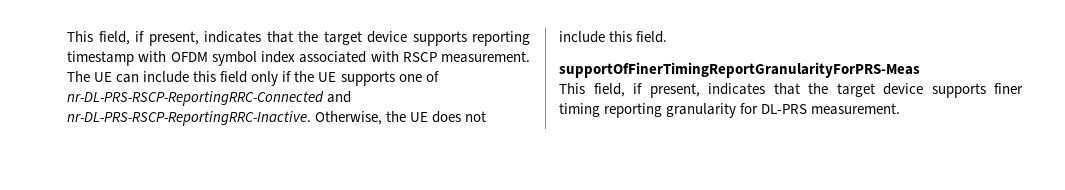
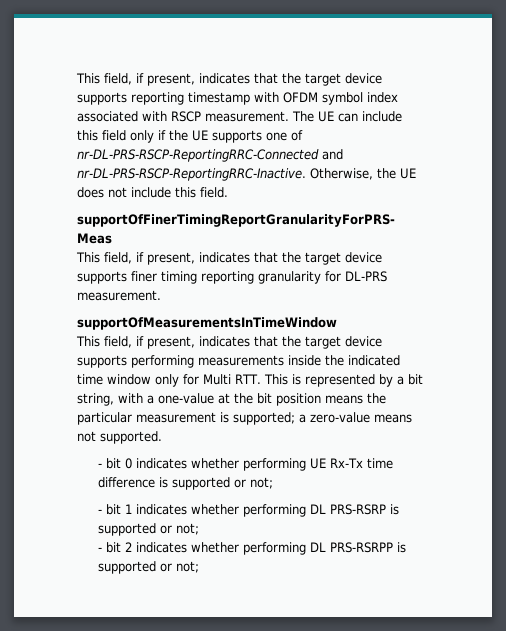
(901, 109) none -> [77,317,337,330] [76,336,382,349] [77,355,400,368] [77,374,423,387] [77,393,386,406] [77,412,412,425] [77,431,162,444] [97,458,393,471] [97,477,273,490] [97,504,399,517] [97,523,199,536] [97,542,406,555] [97,561,199,574] // supportOfMeasurementsInTimeWindow // This field, if present, indicates that the target device supports performing measurements inside the indicated time window only for Multi RTT. This is represented by a bit string, with a one-value at the bit position means the particular measurement is supported; a zero-value means not supported. // - bit 0 indicates whether performing UE Rx-Tx time difference is supported or not; // - bit 1 indicates whether performing DL PRS-RSRP is supported or not; // - bit 2 indicates whether performing DL PRS-RSRPP is supported or not;

